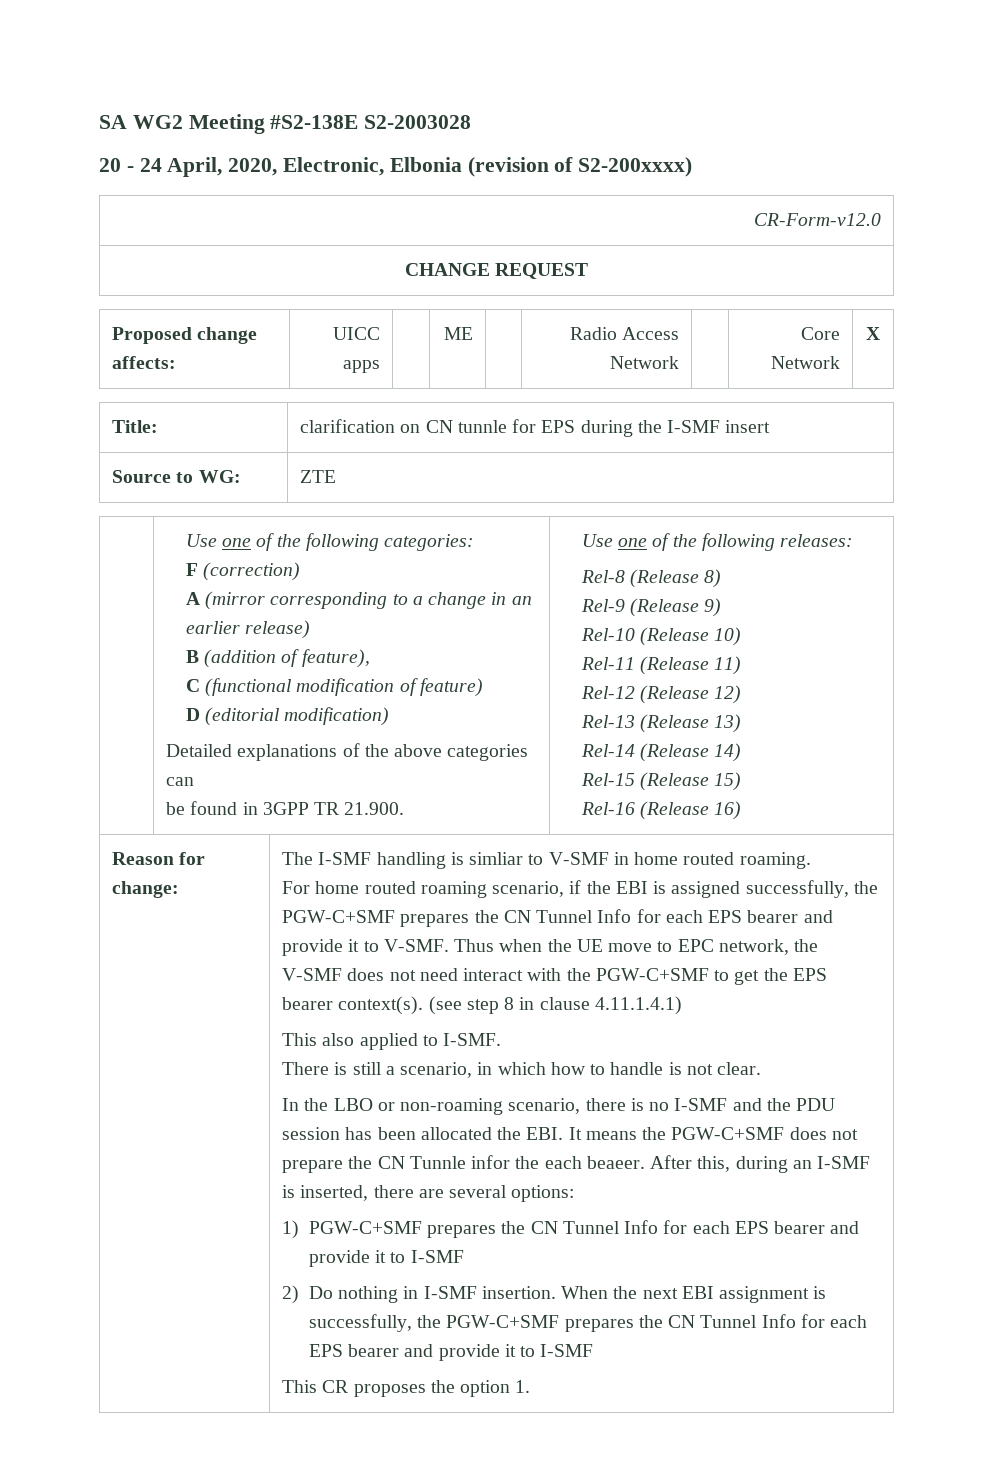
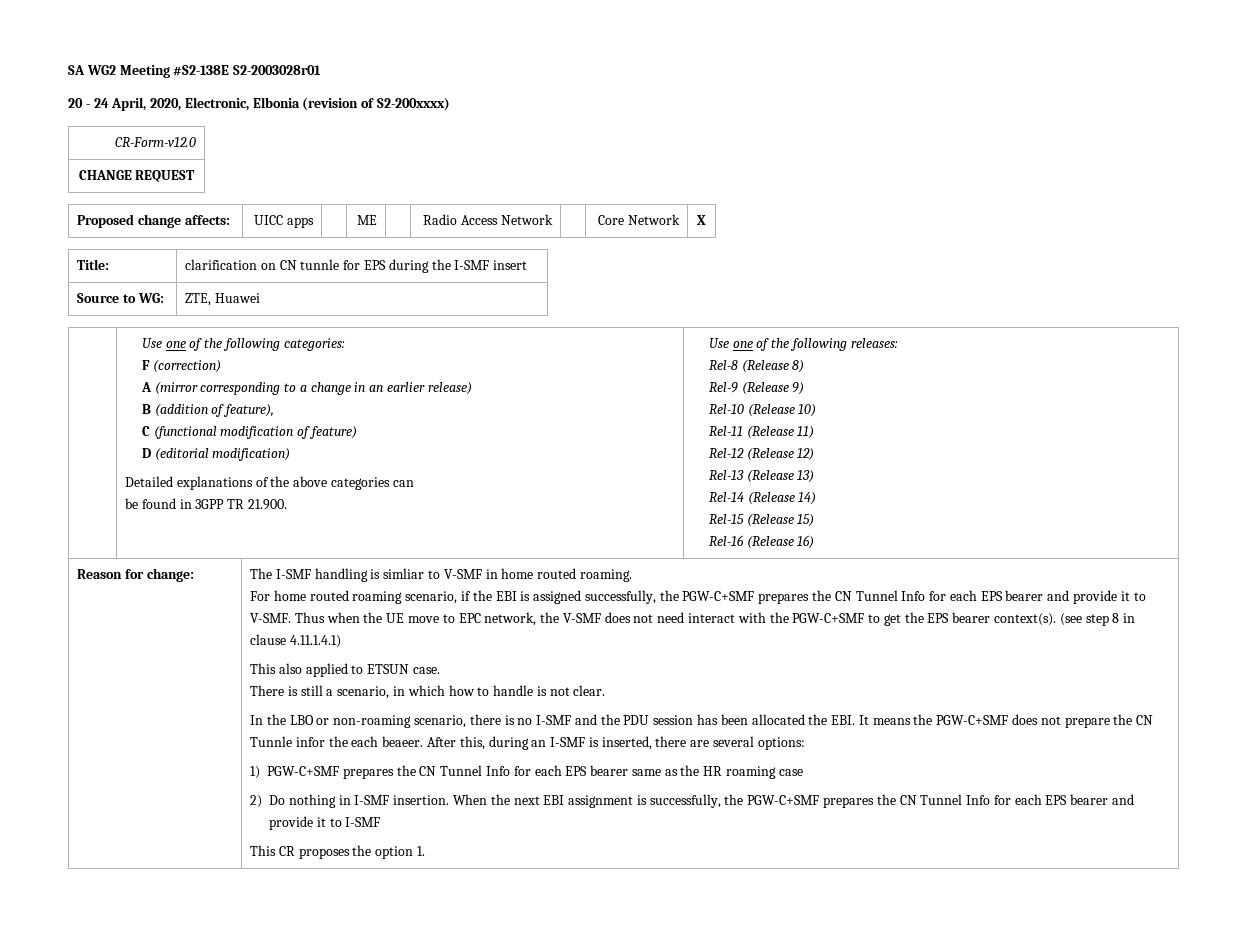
[364,115,472,129] S2-2003028 -> [233,65,322,75] S2-2003028r01
[299,470,336,483] ZTE -> [185,293,260,306] ZTE, Huawei
[443,1033,502,1046] I-SMF. -> [367,664,441,674] ETSUN case.
[830,1221,860,1234] [308,1250,464,1267] and provide it to I-SMF -> [631,765,803,779] same as the HR roaming case

